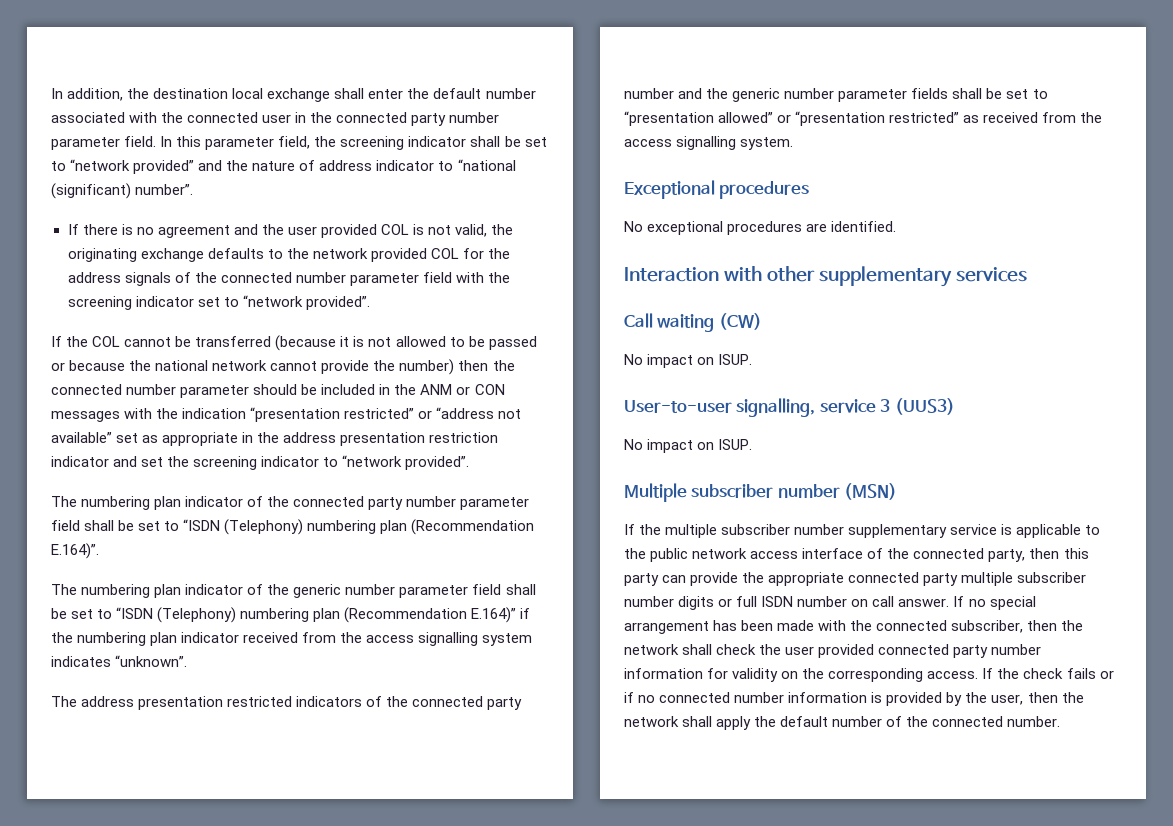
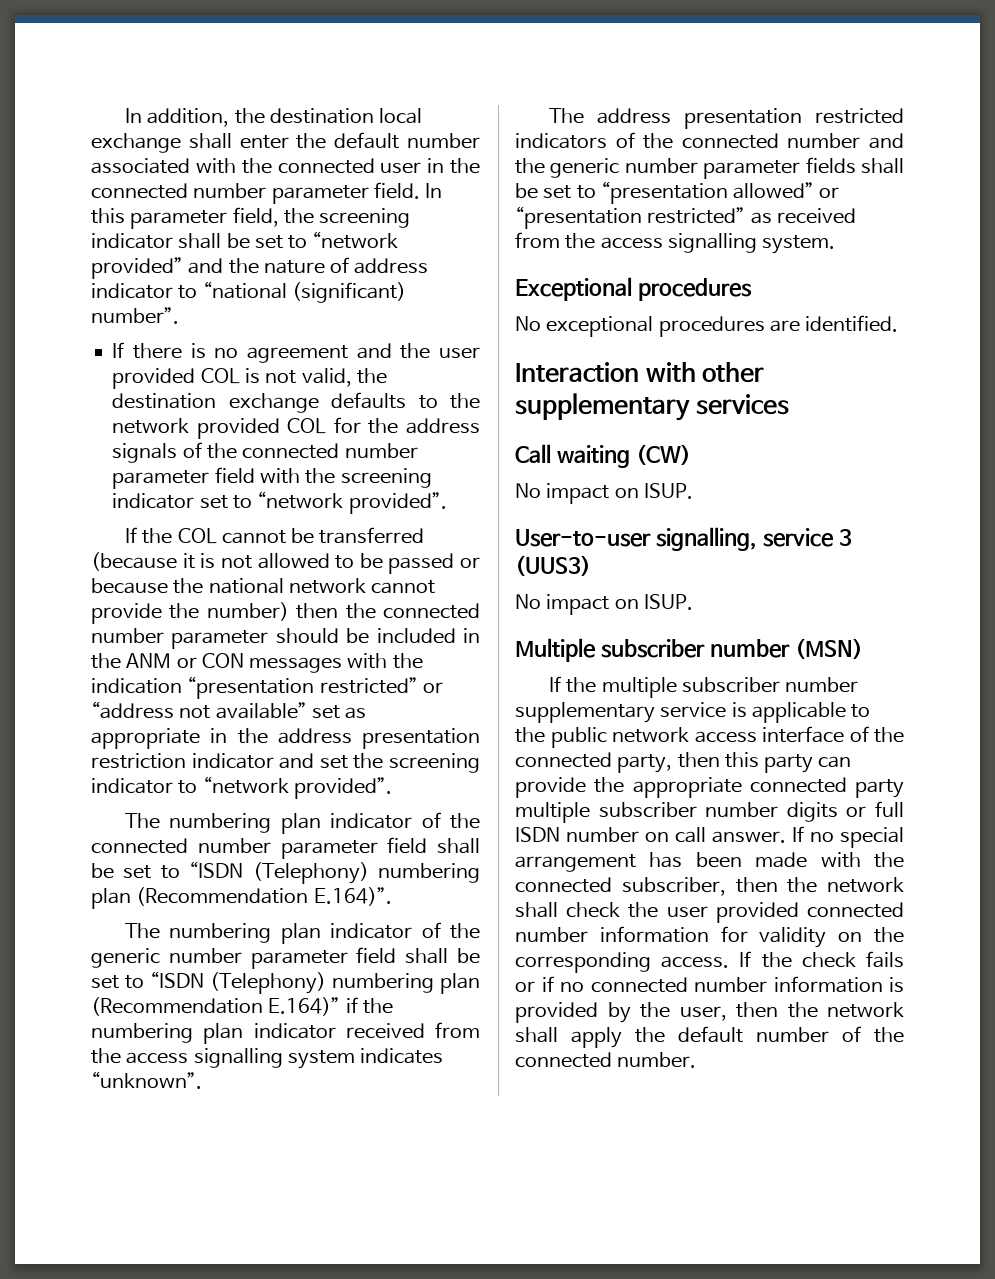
[411,113,447,126] party -> (188, 191) none
[67,248,137,262] originating -> [112,393,217,409] destination
[368,497,404,510] party -> (188, 846) none
[487,697,523,710] party -> (779, 141) none
[953,645,989,658] party -> (904, 910) none

